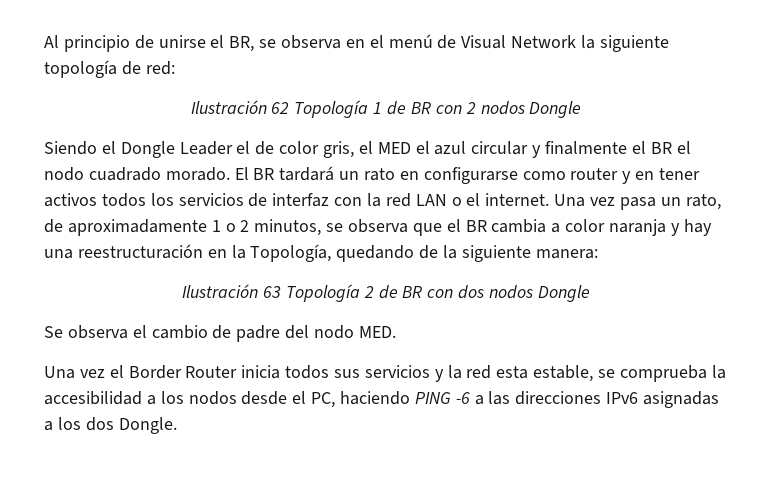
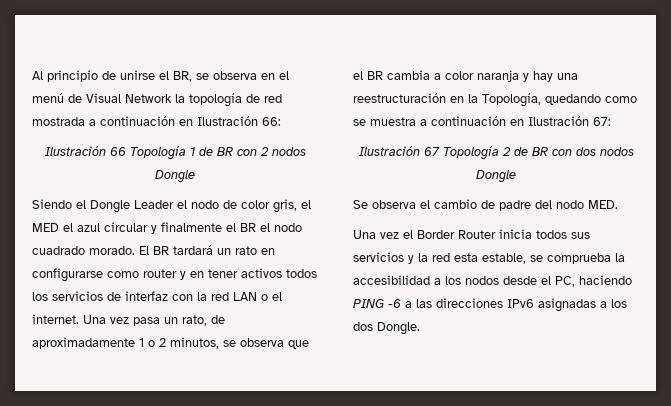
[599,35,669,52] siguiente -> (185, 98) none
[145,61,175,75] [190,100,290,114] red: // Ilustración 62 -> [264,94,282,103] [32,116,281,126] [44,146,126,156] red mostrada a continuación en Ilustración 66: // Ilustración 66
(251, 147) none -> [191,200,219,209] nodo
[419,245,598,262] [182,284,281,298] de la siguiente manera: // Ilustración 63 -> [605,96,637,103] [353,116,611,126] [358,146,440,156] como se muestra a continuación en Ilustración 67: // Ilustración 67

